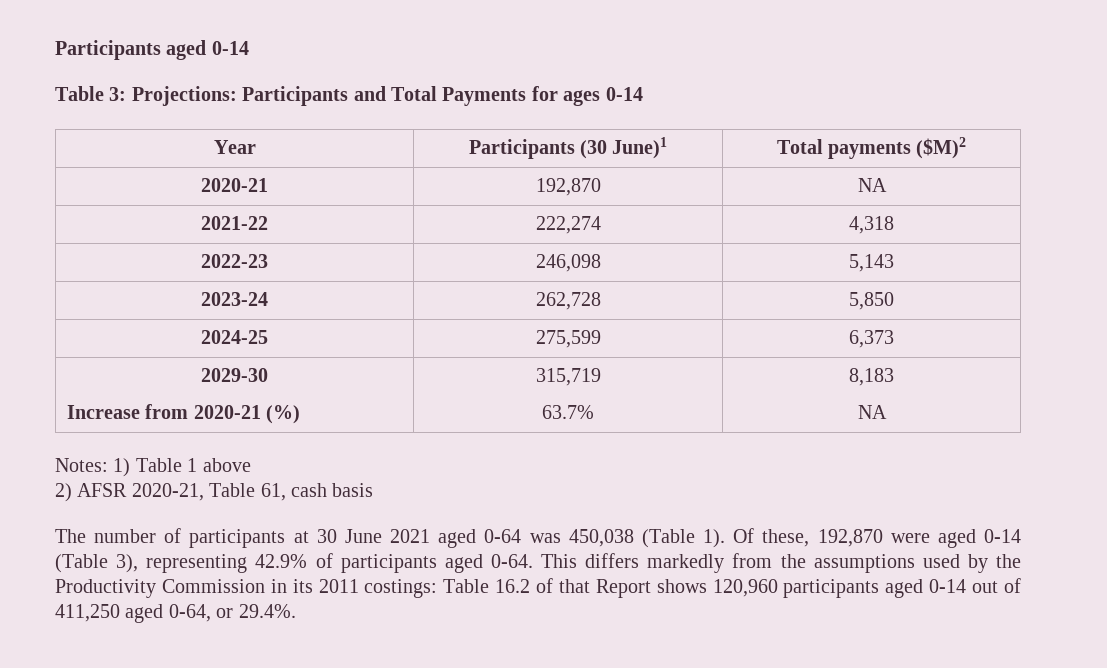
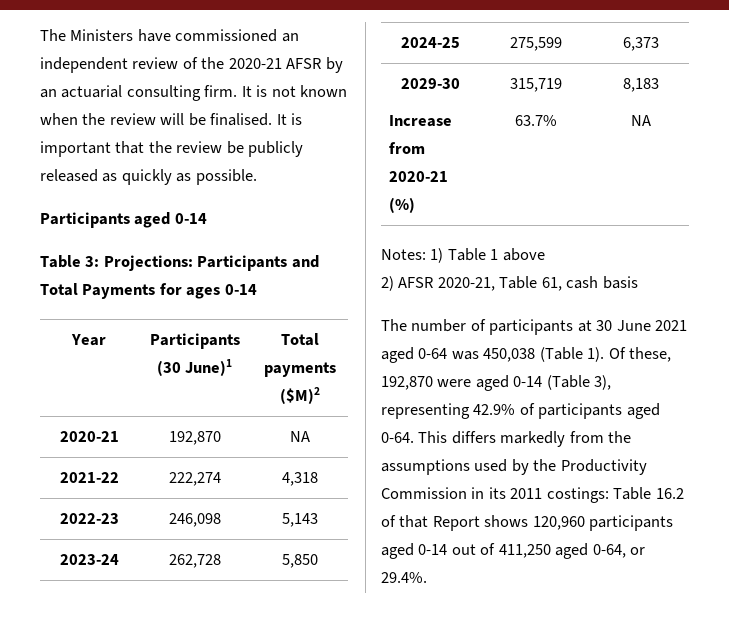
(55, 50) none -> [40,29,299,42] [40,57,343,73] [40,85,348,101] [40,113,303,126] [40,141,304,157] [40,169,257,185] The Ministers have commissioned an independent review of the 2020-21 AFSR by an actuarial consulting firm. It is not known when the review will be finalised. It is important that the review be publicly released as quickly as possible. //

